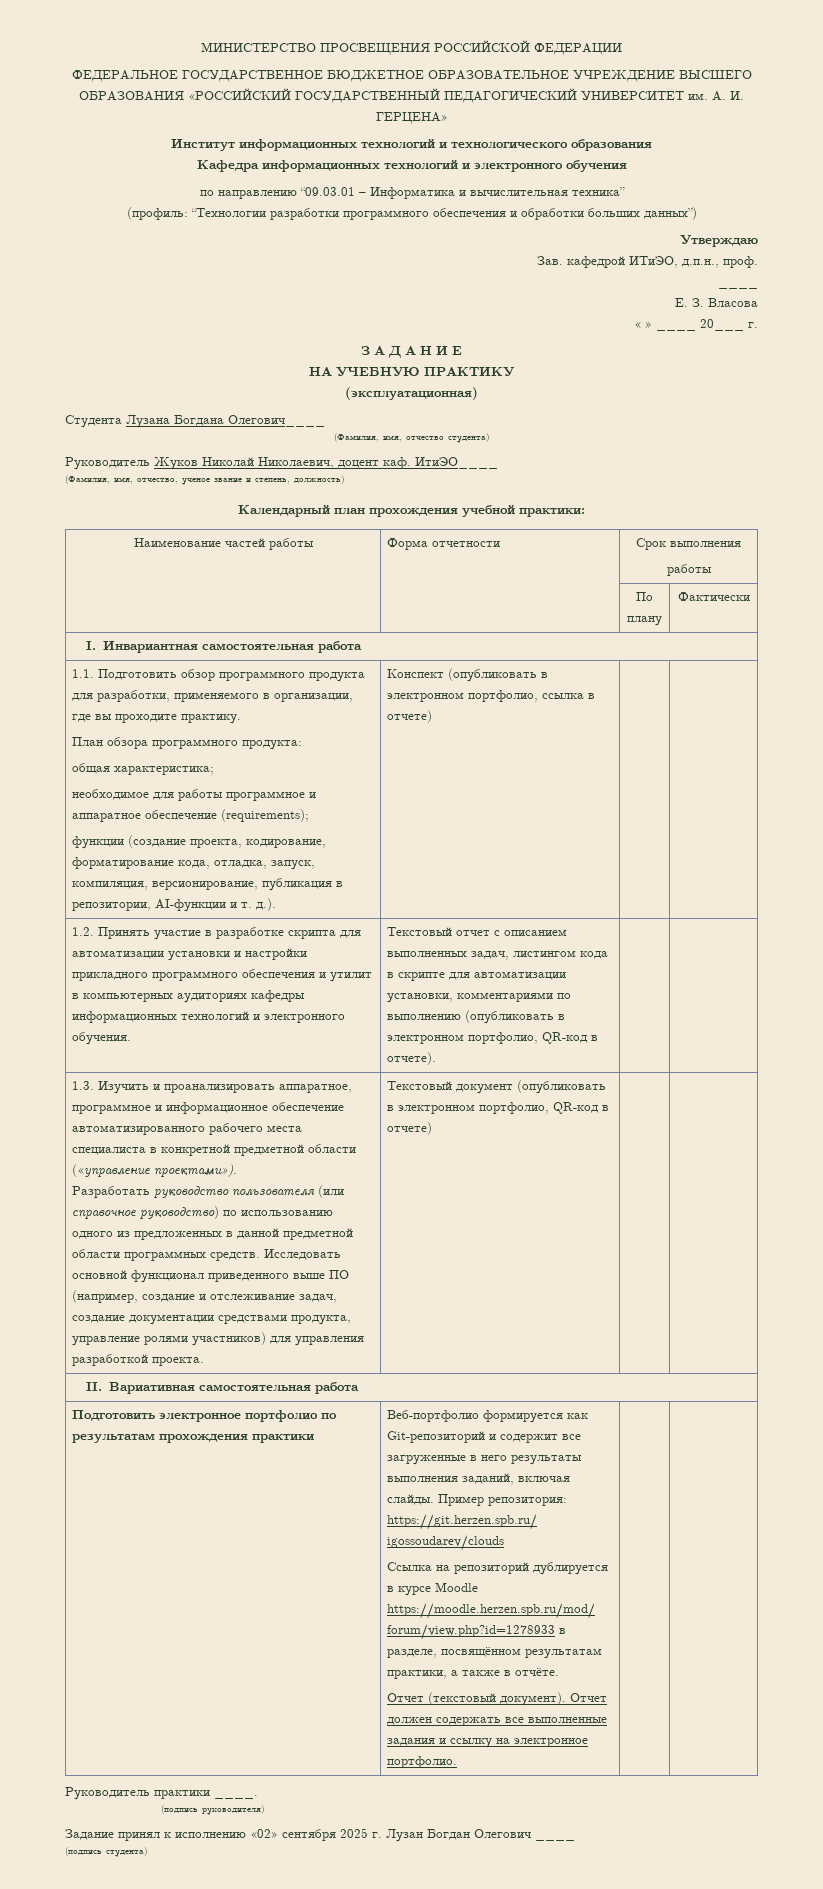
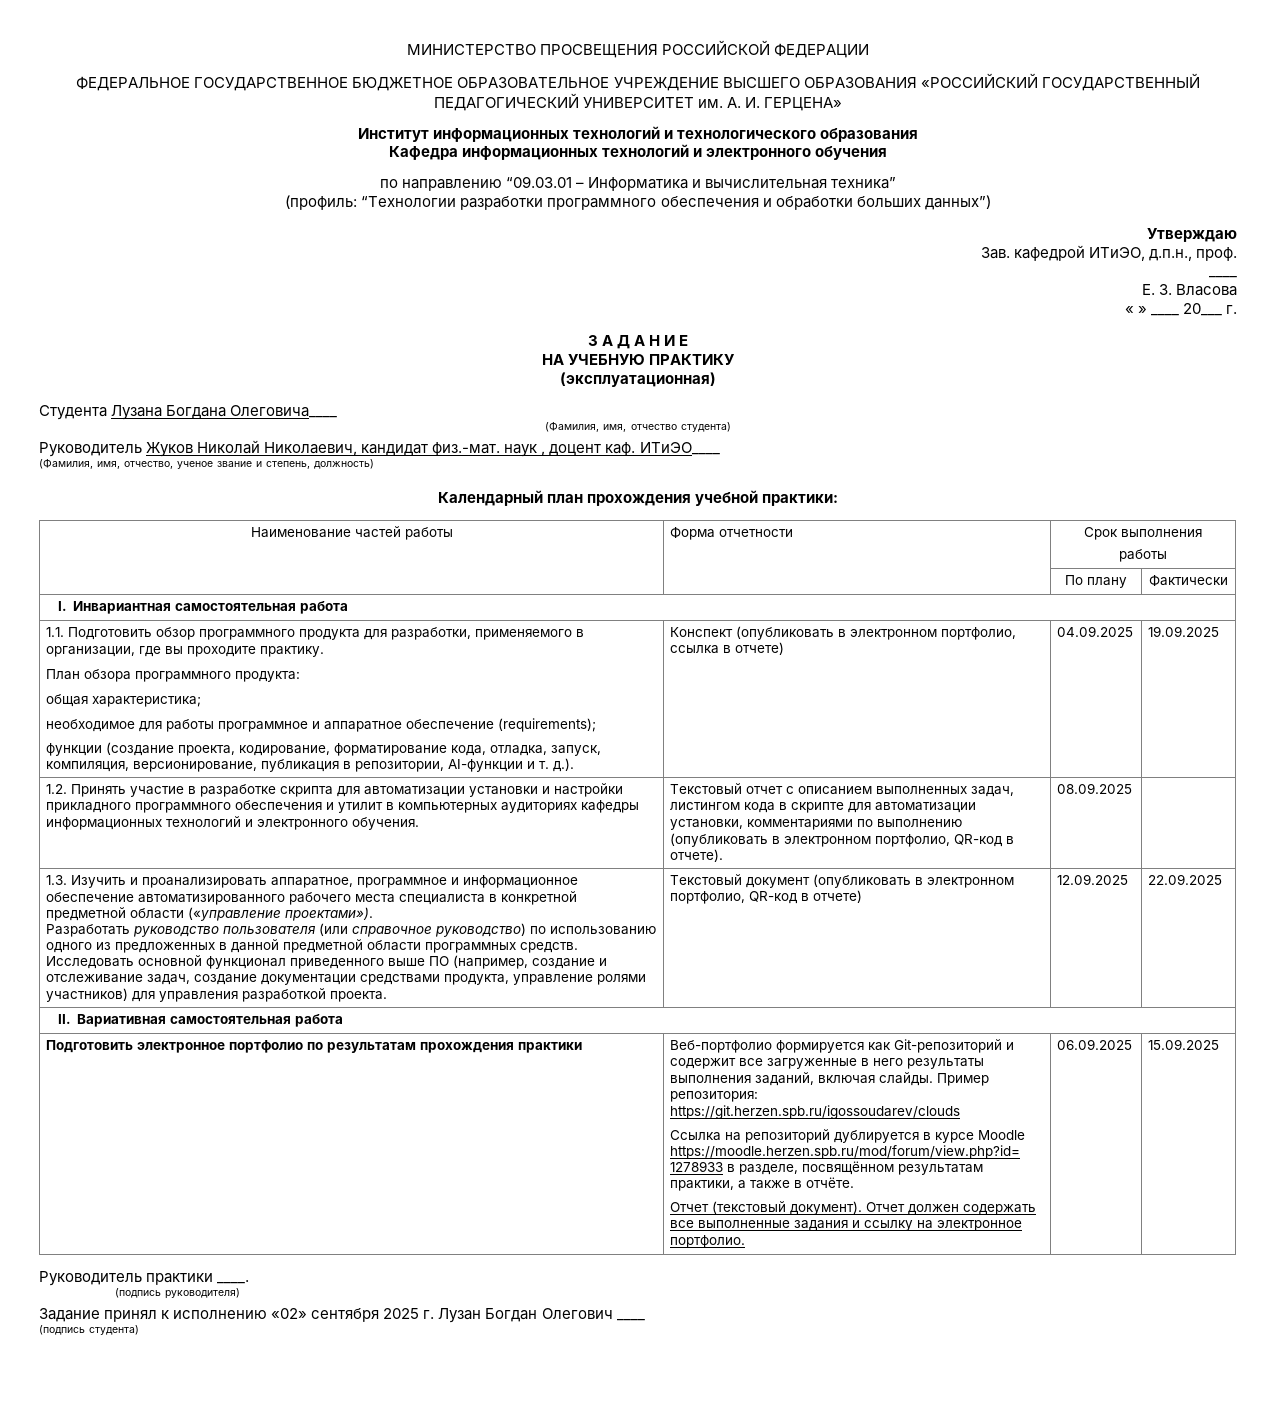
[228,415,325,427] Олегович____ -> [230,405,338,418] Олеговича____
(334, 463) none -> [361,442,546,457] кандидат физ.-мат. наук ,
[415,457,498,469] ИтиЭО____ -> [639,442,720,455] ИТиЭО____
(433, 716) | -> [1057,626,1134,637] [1148,626,1220,637] 04.09.2025 | 19.09.2025
(437, 1058) none -> [1057,783,1133,794] 08.09.2025
(433, 1128) | -> [1057,874,1129,885] [1148,874,1223,885] 12.09.2025 | 22.09.2025
(458, 1762) | -> [1057,1039,1133,1050] [1148,1039,1220,1050] 06.09.2025 | 15.09.2025

